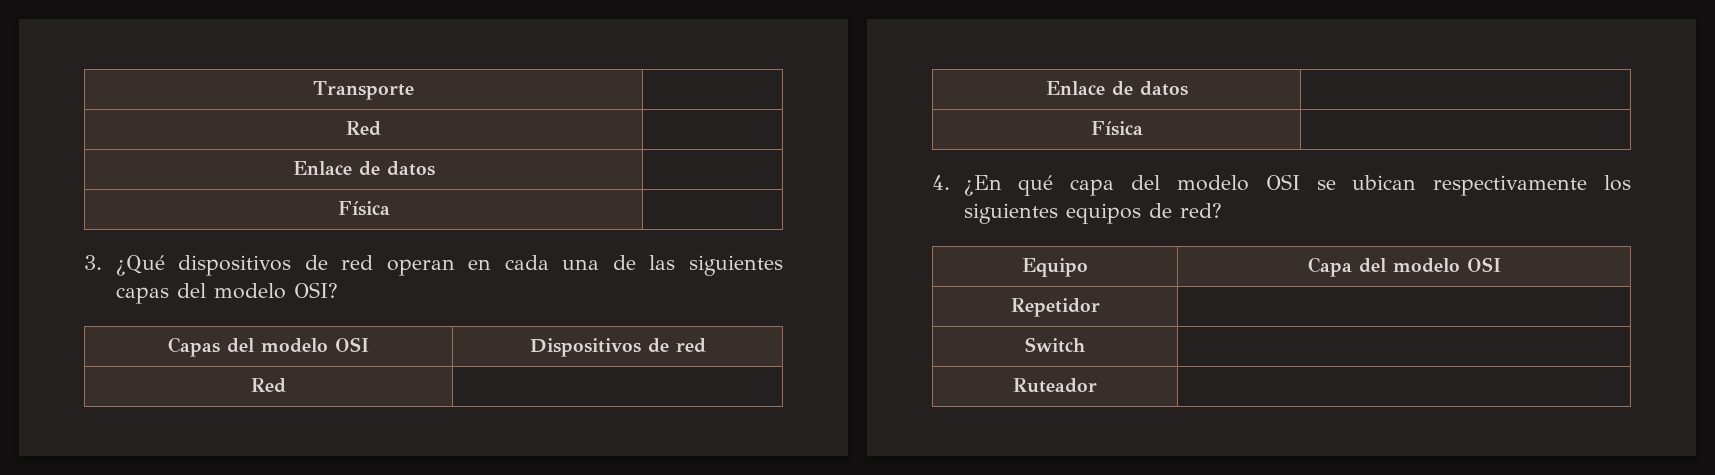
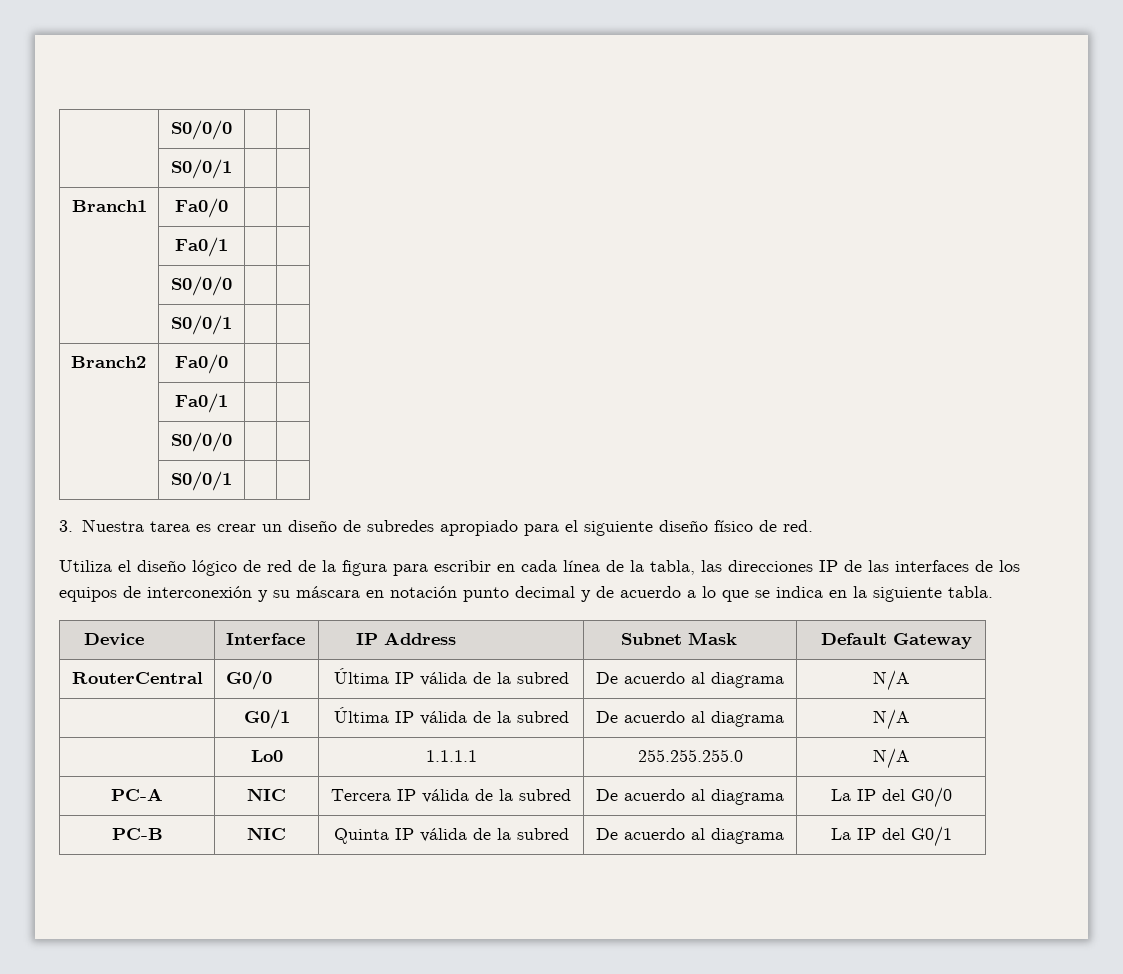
[313,81,415,100] [346,121,381,136] [292,161,435,176] [337,201,390,216] [84,255,783,276] [115,282,338,304] [168,337,369,357] [529,338,706,357] [251,378,286,393] [1045,81,1188,96] [1090,121,1143,136] [932,174,1631,196] [963,203,1222,224] [1022,258,1088,277] [1307,257,1501,277] [1010,298,1100,317] [1025,337,1085,353] [1013,378,1097,393] Transporte | // Red | // Enlace de datos | // Física | // 3. ¿Qué dispositivos de red operan en cada una de las siguientes capas del modelo OSI? // Capas del modelo OSI | Dispositivos de red // Red | // Enlace de datos | // Física | // 4. ¿En qué capa del modelo OSI se ubican respectivamente los siguientes equipos de red? // Equipo | Capa del modelo OSI // Repetidor | // Switch | // Ruteador | -> [171,120,232,140] [171,159,232,179] [71,200,147,212] [175,198,228,218] [175,237,228,257] [171,276,232,296] [171,315,232,335] [70,356,146,368] [175,354,228,374] [175,393,228,413] [171,432,232,452] [171,471,232,491] [59,519,813,536] [59,560,1020,576] [59,586,993,602] [84,633,145,646] [225,633,305,645] [356,632,457,645] [621,632,738,645] [821,633,973,649] [71,672,203,684] [225,670,272,690] [333,668,569,686] [596,672,784,688] [872,670,910,691] [243,709,290,729] [333,707,569,725] [596,711,784,727] [872,709,910,730] [250,750,283,762] [425,750,477,762] [637,749,743,762] [872,748,910,769] [111,788,163,801] [247,788,286,801] [331,789,571,803] [596,789,784,805] [830,787,952,808] [111,828,163,840] [247,827,286,840] [333,828,569,844] [596,828,784,844] [830,826,952,847] | S0/0/0 | | // | S0/0/1 | | // Branch1 | Fa0/0 | | // | Fa0/1 | | // | S0/0/0 | | // | S0/0/1 | | // Branch2 | Fa0/0 | | // | Fa0/1 | | // | S0/0/0 | | // | S0/0/1 | | // 3. Nuestra tarea es crear un diseño de subredes apropiado para el siguiente diseño físico de red. // Utiliza el diseño lógico de red de la figura para escribir en cada línea de la tabla, las direcciones IP de las interfaces de los equipos de interconexión y su máscara en notación punto decimal y de acuerdo a lo que se indica en la siguiente tabla. // Device | Interface | IP Address | Subnet Mask | Default Gateway // RouterCentral | G0/0 | Última IP válida de la subred | De acuerdo al diagrama | N/A // | G0/1 | Última IP válida de la subred | De acuerdo al diagrama | N/A // | Lo0 | 1.1.1.1 | 255.255.255.0 | N/A // PC-A | NIC | Tercera IP válida de la subred | De acuerdo al diagrama | La IP del G0/0 // PC-B | NIC | Quinta IP válida de la subred | De acuerdo al diagrama | La IP del G0/1

